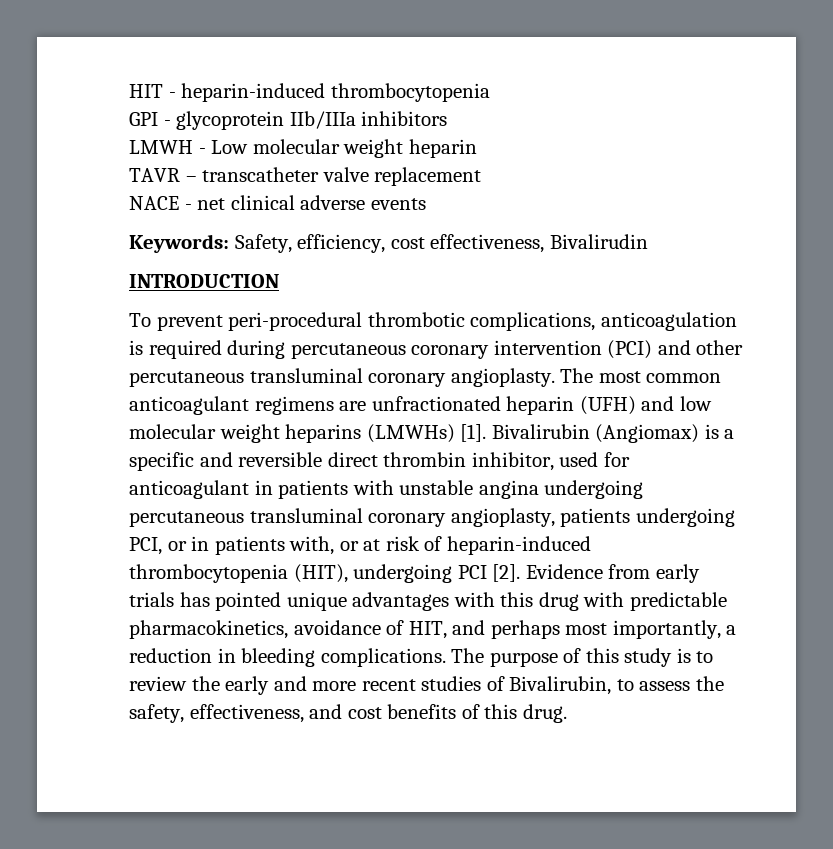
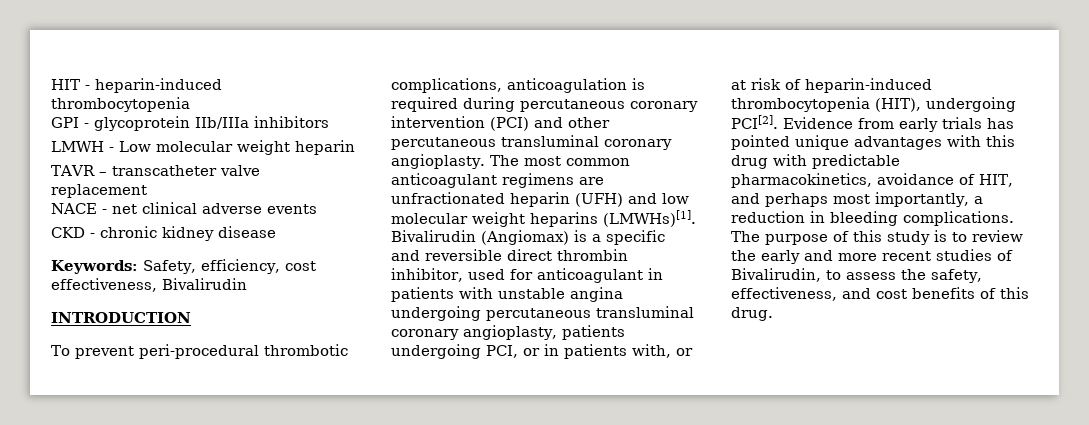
(426, 204) none -> [51,226,276,241] // CKD - chronic kidney disease
[366,424,590,443] (LMWHs) [1]. Bivalirubin -> [603,210,696,227] [391,230,476,242] (LMWHs)[1]. Bivalirudin
[457,564,521,582] PCI [2]. -> [731,115,778,129] PCI[2].
[509,676,612,695] Bivalirubin, -> [731,268,821,282] Bivalirudin,

